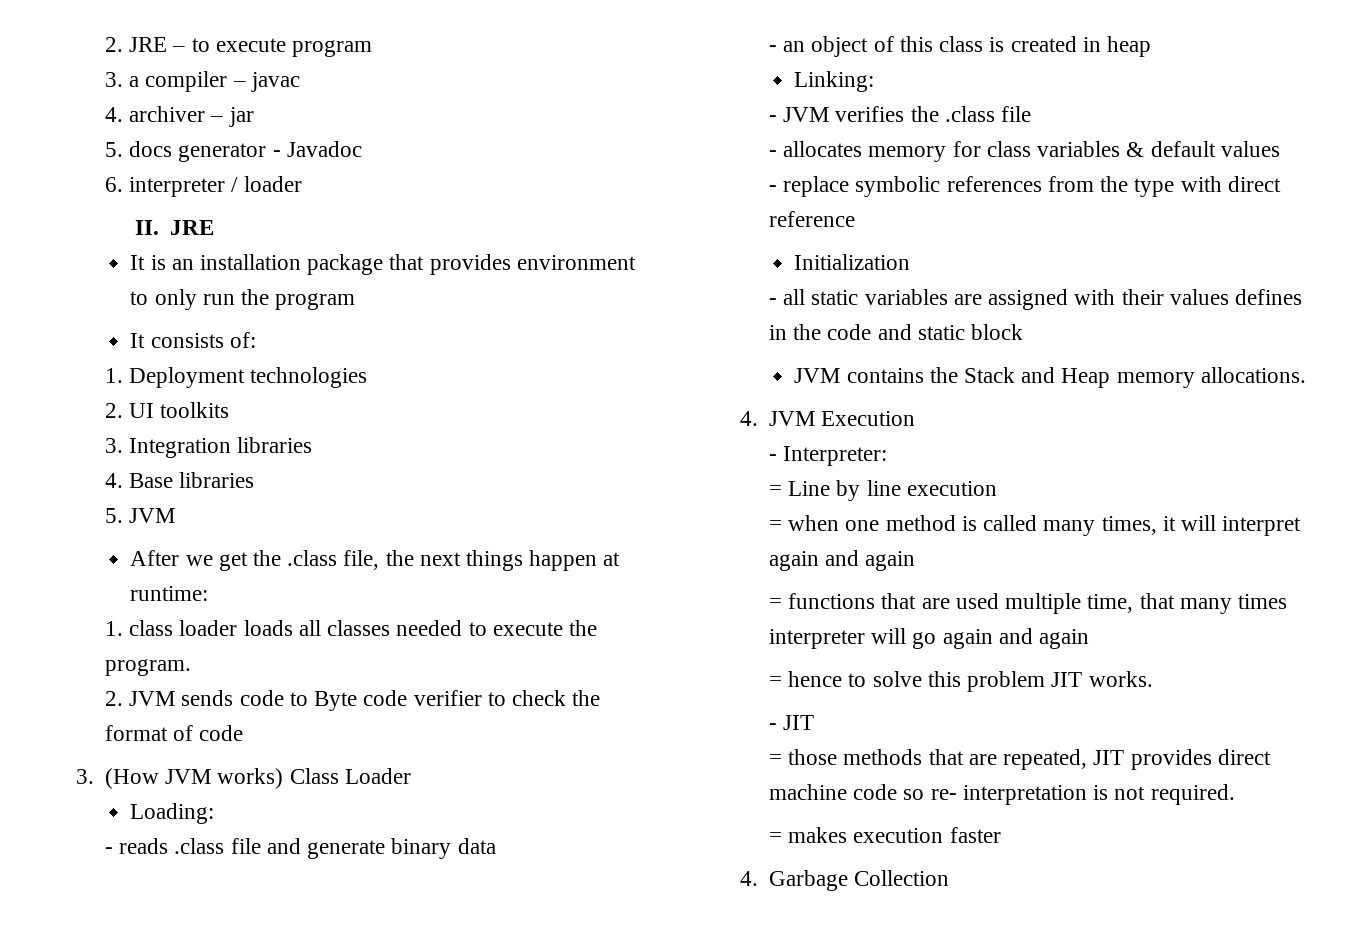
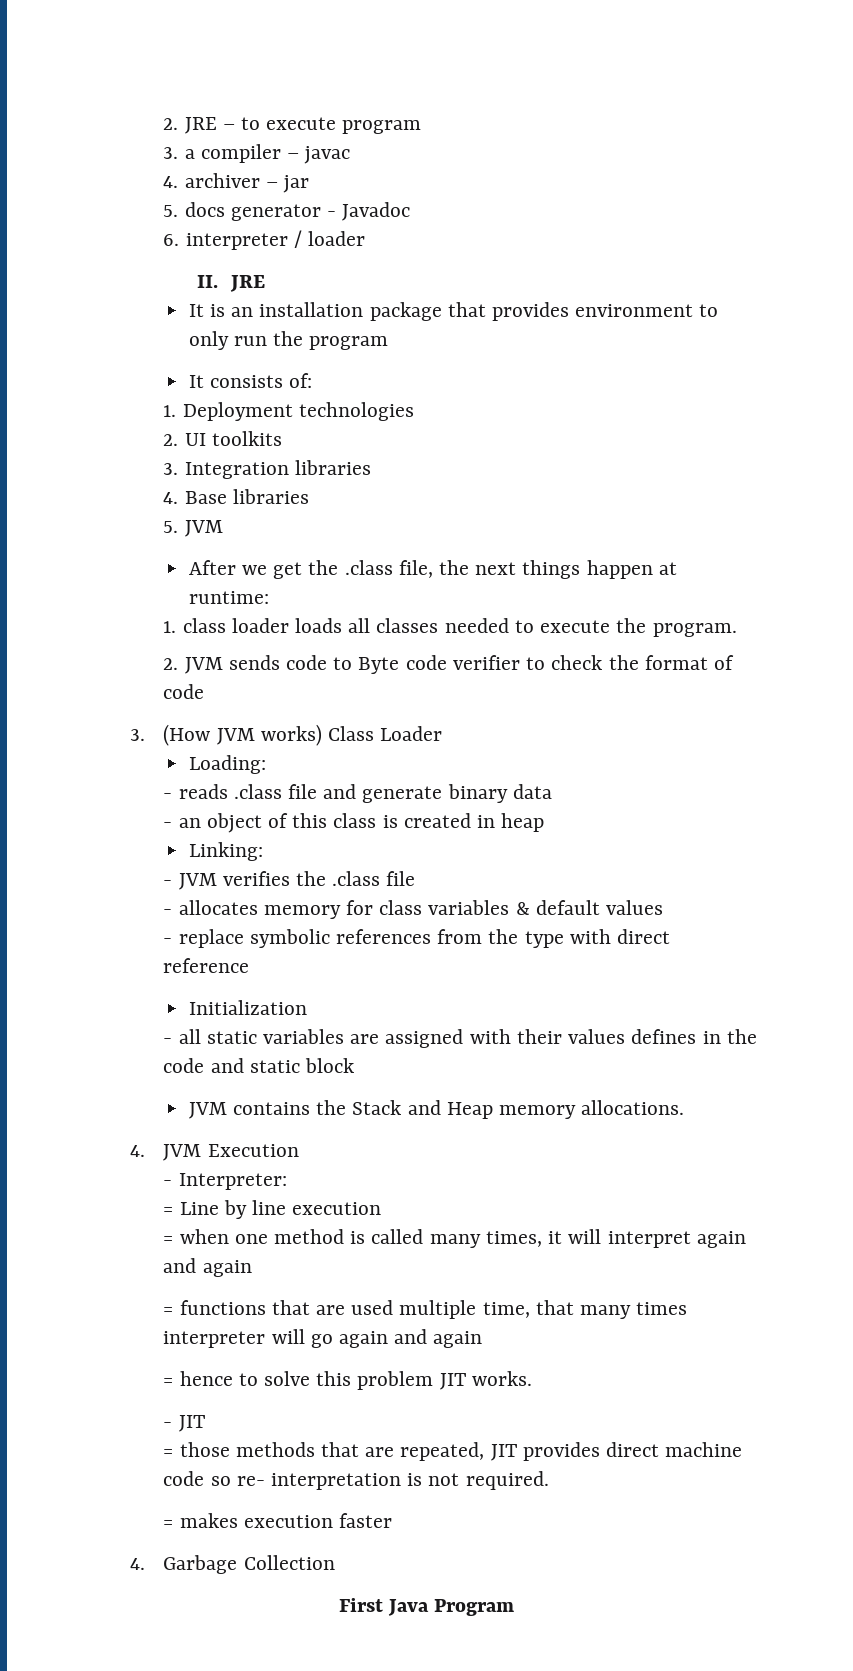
(950, 878) none -> [338,1598,515,1616] // First Java Program

